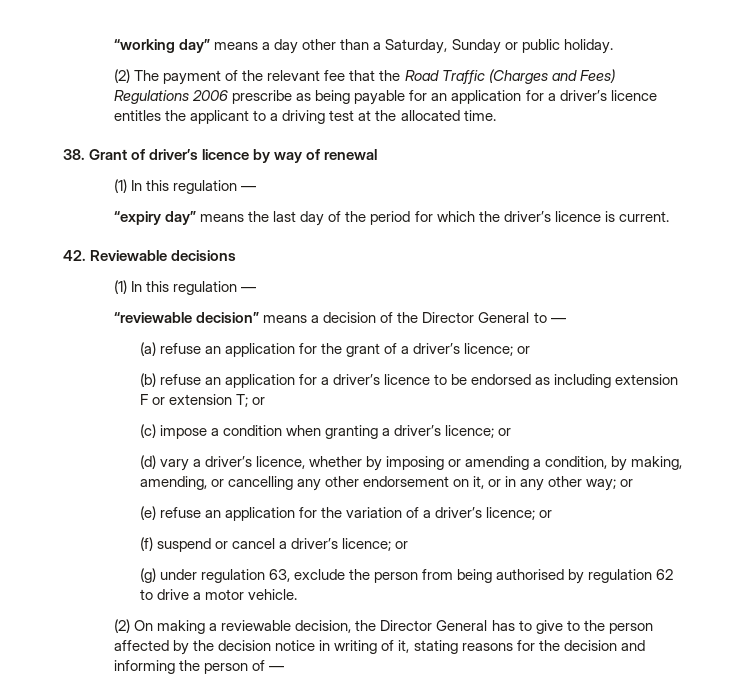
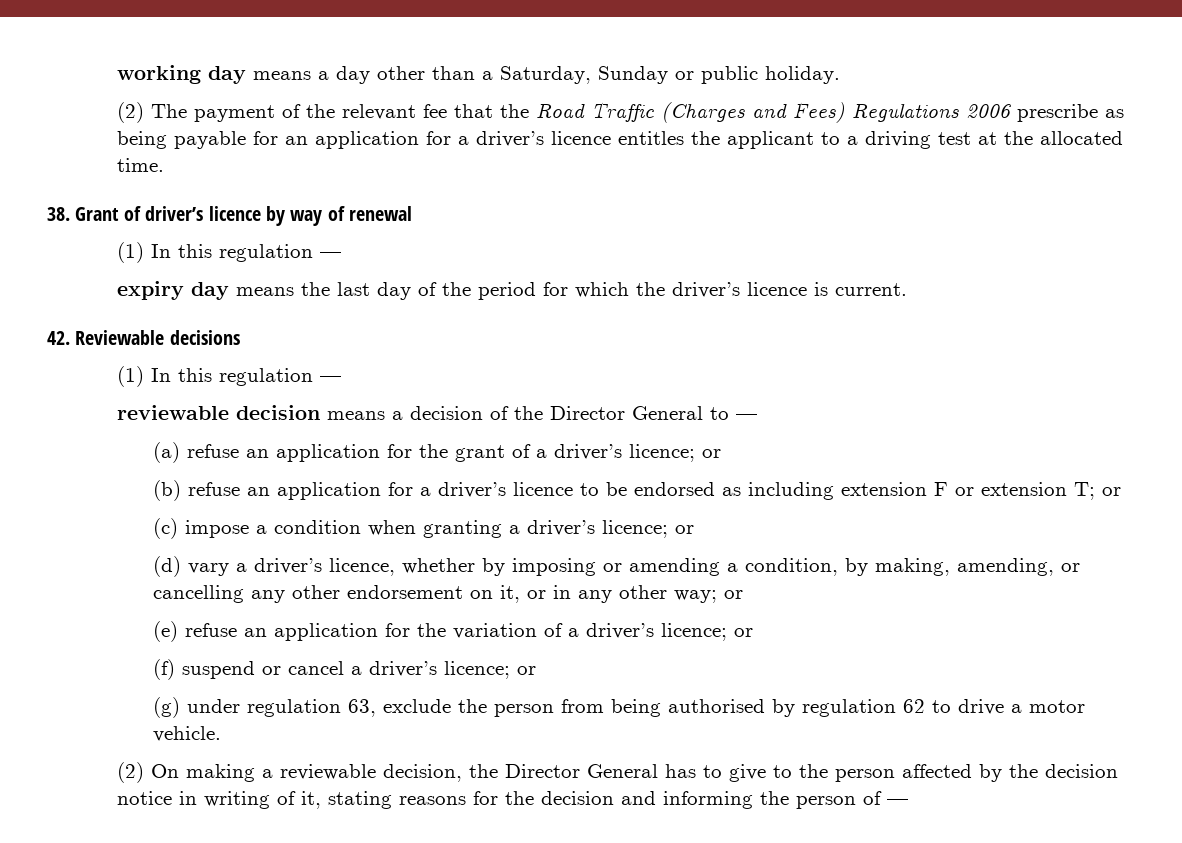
[114,39,211,53] “working day” -> [117,65,247,84] working day
[114,211,197,225] “expiry day” -> [117,281,230,300] expiry day
[114,312,260,323] “reviewable decision” -> [117,405,321,420] reviewable decision

